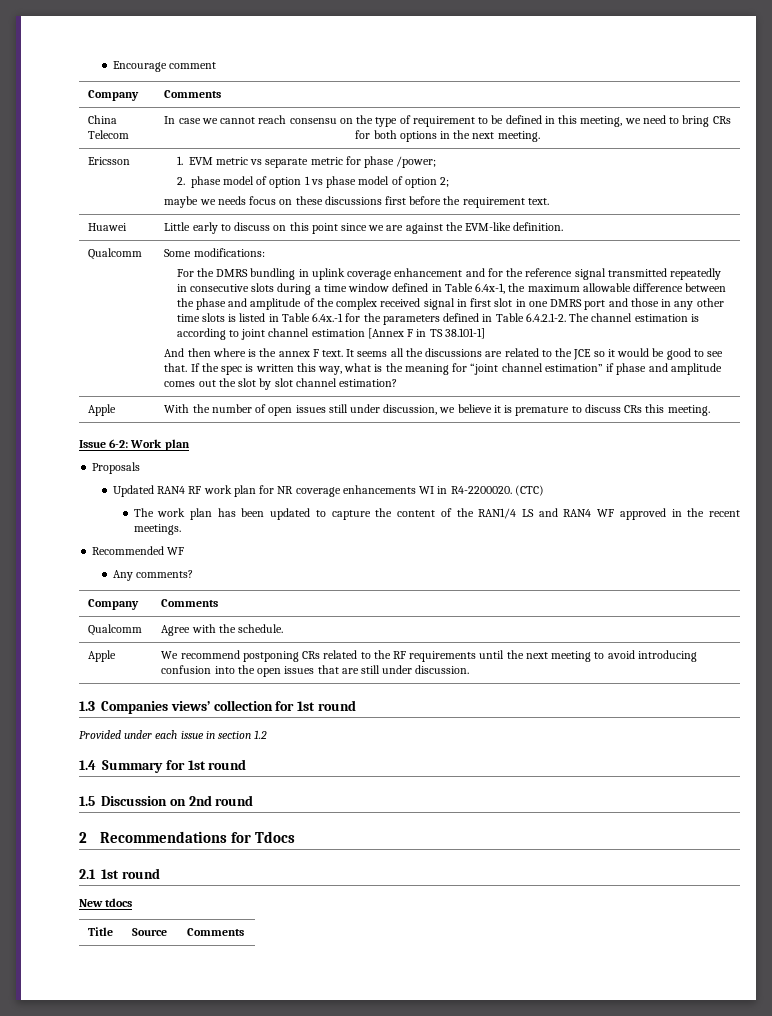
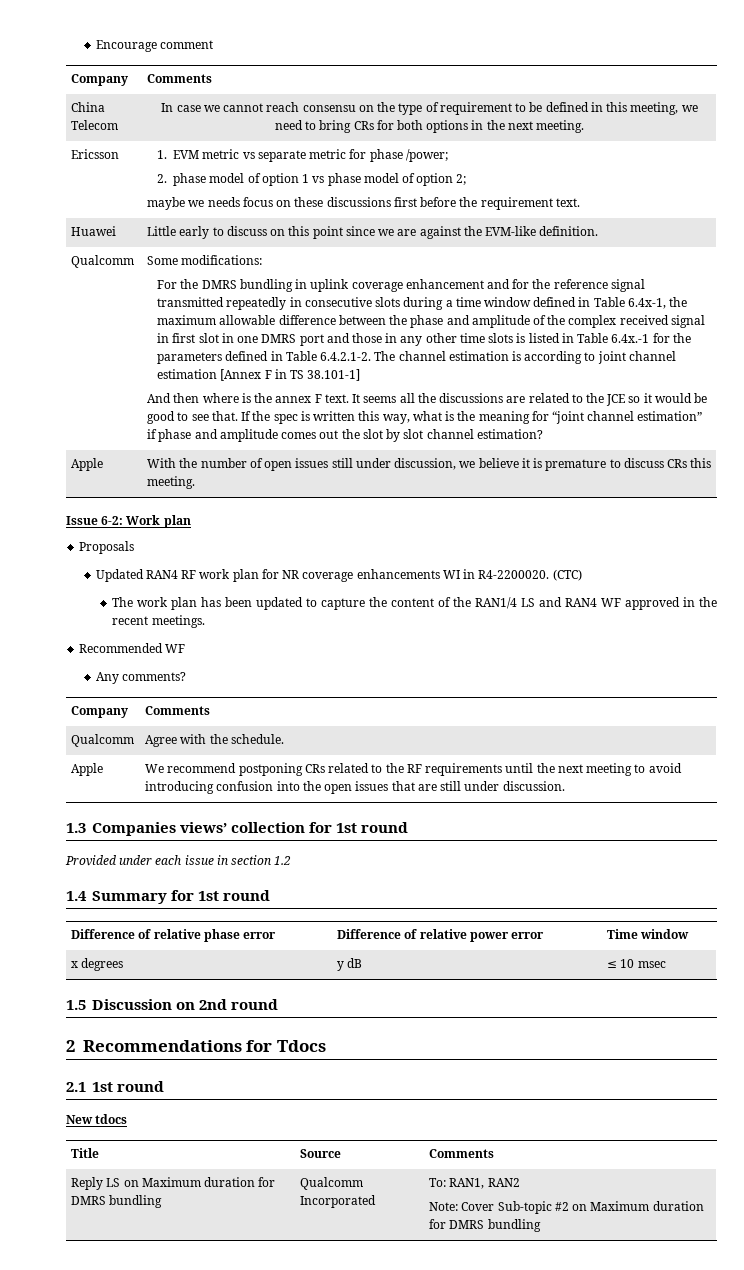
(247, 764) none -> [71,929,277,942] [337,929,545,942] [607,929,690,939] [71,958,124,971] [337,958,363,971] [607,959,666,968] // Difference of relative phase error | Difference of relative power error | Time window // x degrees | y dB | ≤ 10 msec
(245, 932) none -> [71,1177,276,1190] [71,1195,163,1208] [300,1177,364,1190] [300,1195,377,1208] [429,1178,520,1189] [429,1201,704,1214] [429,1219,541,1232] // Reply LS on Maximum duration for DMRS bundling | Qualcomm Incorporated | To: RAN1, RAN2 // Note: Cover Sub-topic #2 on Maximum duration for DMRS bundling

